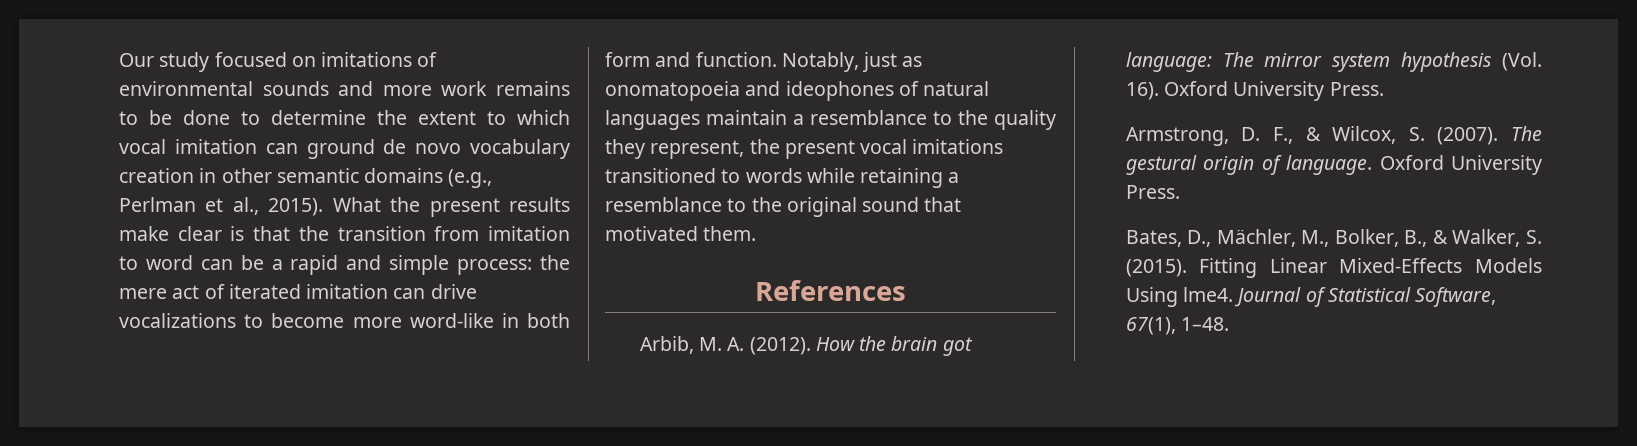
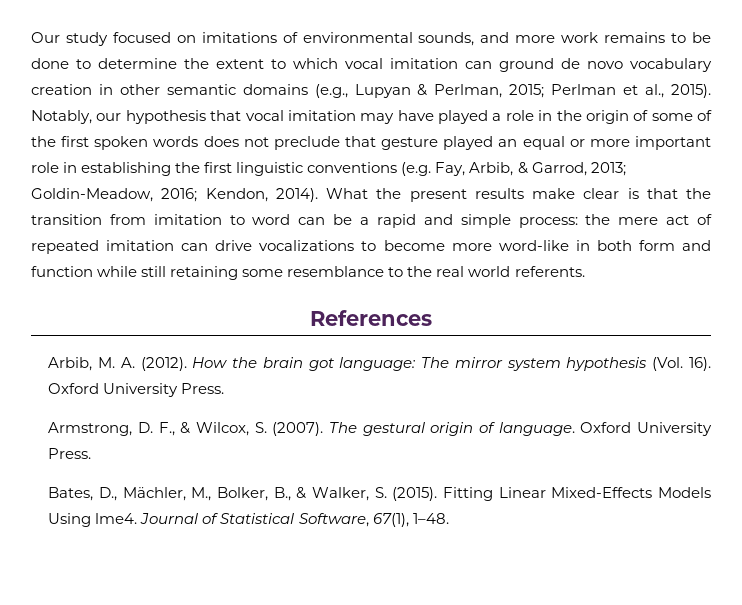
[262,81,329,96] sounds -> [418,32,475,46] sounds,
[119,197,324,216] Perlman et al., 2015). -> [354,84,711,98] [31,110,712,124] [31,136,711,150] [31,162,626,176] [31,188,318,202] Lupyan & Perlman, 2015; Perlman et al., 2015). Notably, our hypothesis that vocal imitation may have played a role in the origin of some of the first spoken words does not preclude that gesture played an equal or more important role in establishing the first linguistic conventions (e.g. Fay, Arbib, & Garrod, 2013; Goldin-Meadow, 2016; Kendon, 2014).
[228,284,301,299] iterated -> [31,240,99,254] repeated
[695,52,923,72] [605,81,990,101] [605,110,1056,130] [605,139,1004,159] [605,168,960,188] [605,197,962,217] [605,226,757,241] function. Notably, just as onomatopoeia and ideophones of natural languages maintain a resemblance to the quality they represent, the present vocal imitations transitioned to words while retaining a resemblance to the original sound that motivated them. -> [31,266,585,280] function while still retaining some resemblance to the real world referents.

